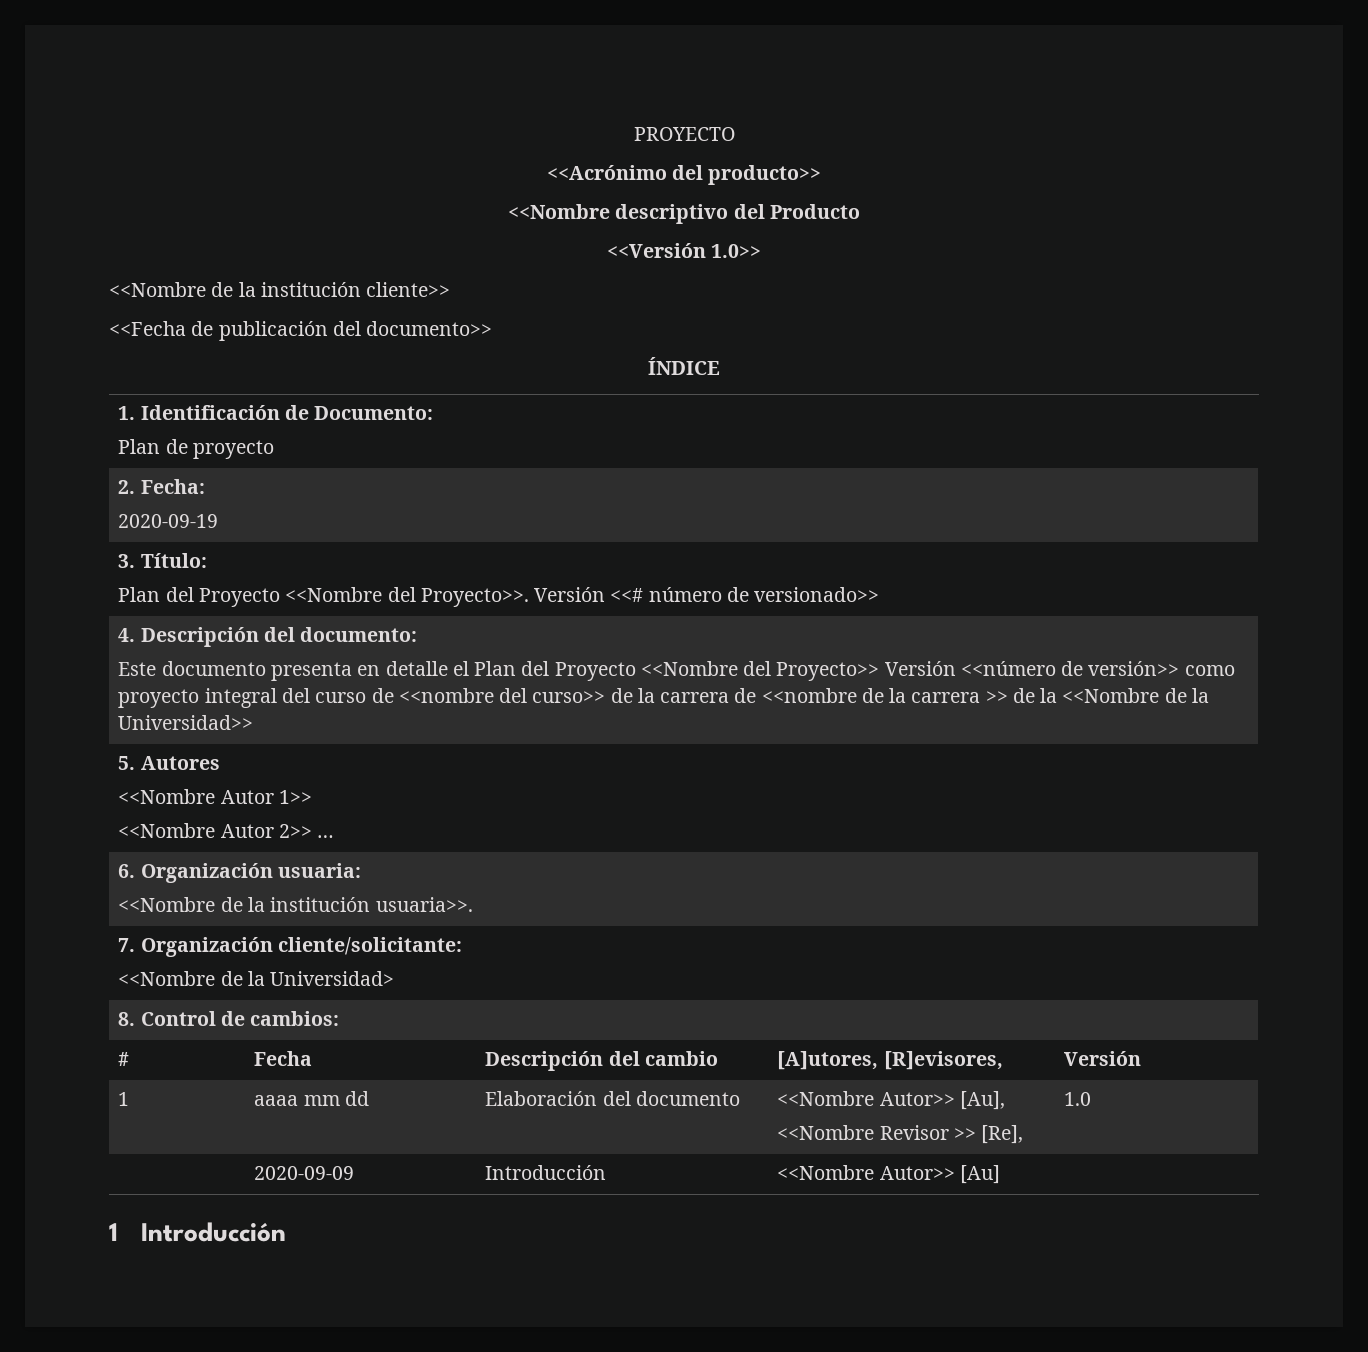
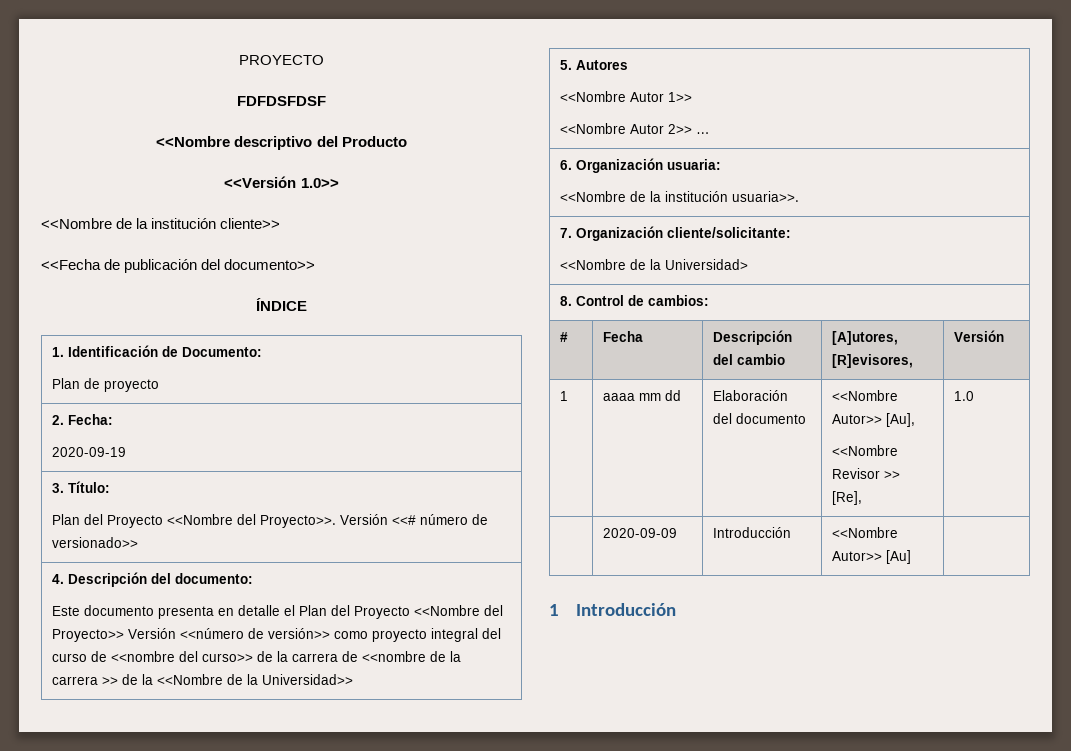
[546,165,822,185] <<Acrónimo del producto>> -> [237,96,326,106] FDFDSFDSF

